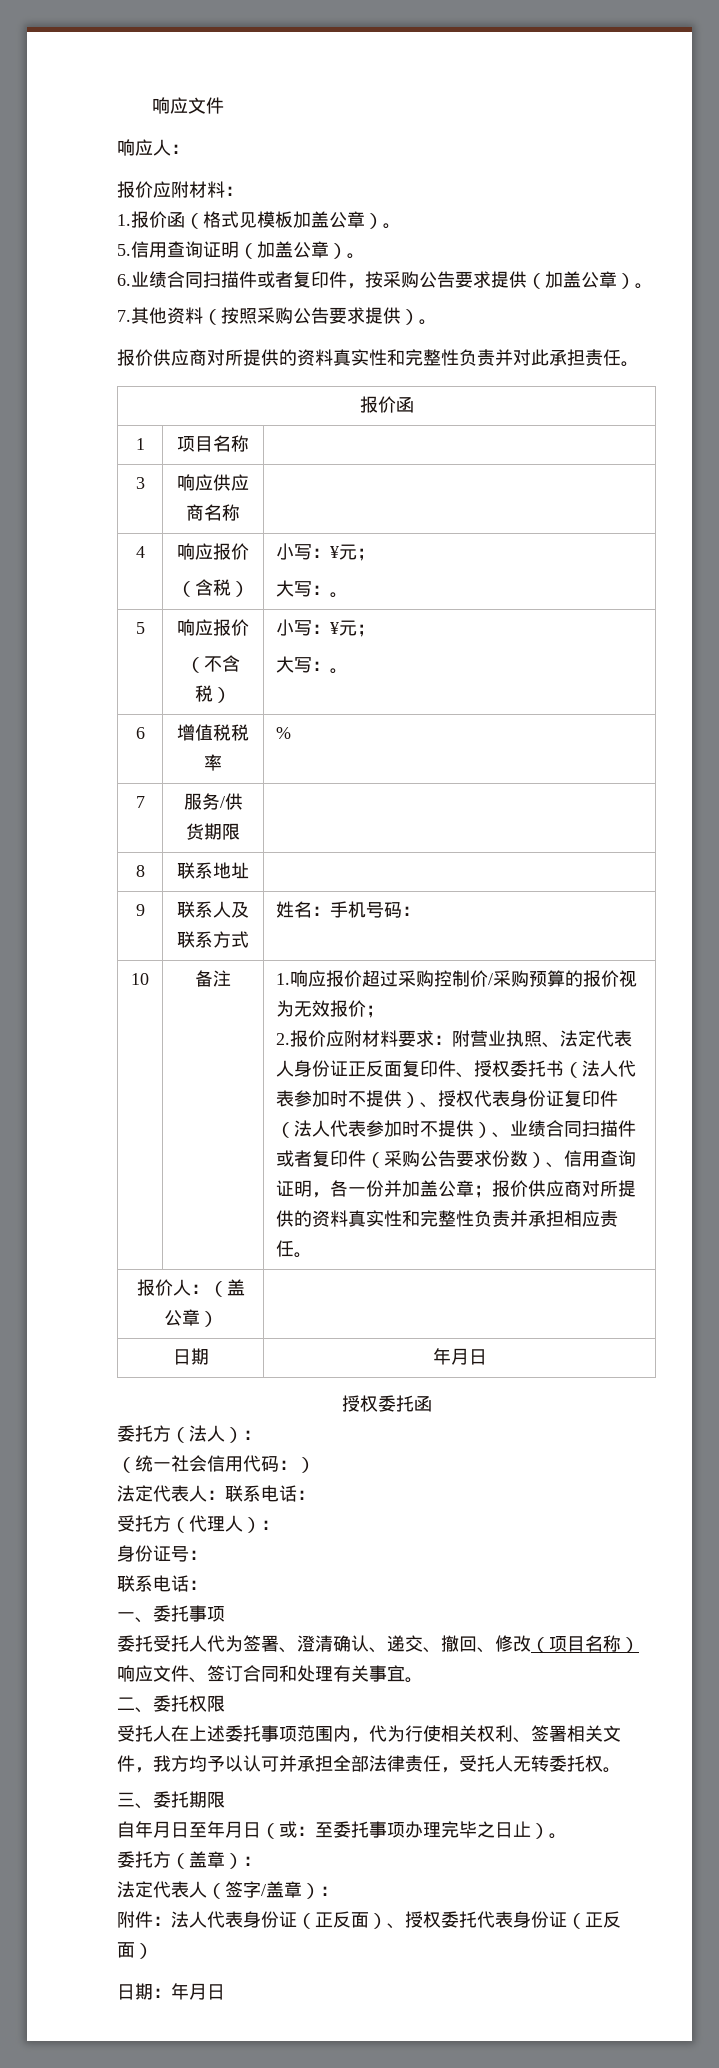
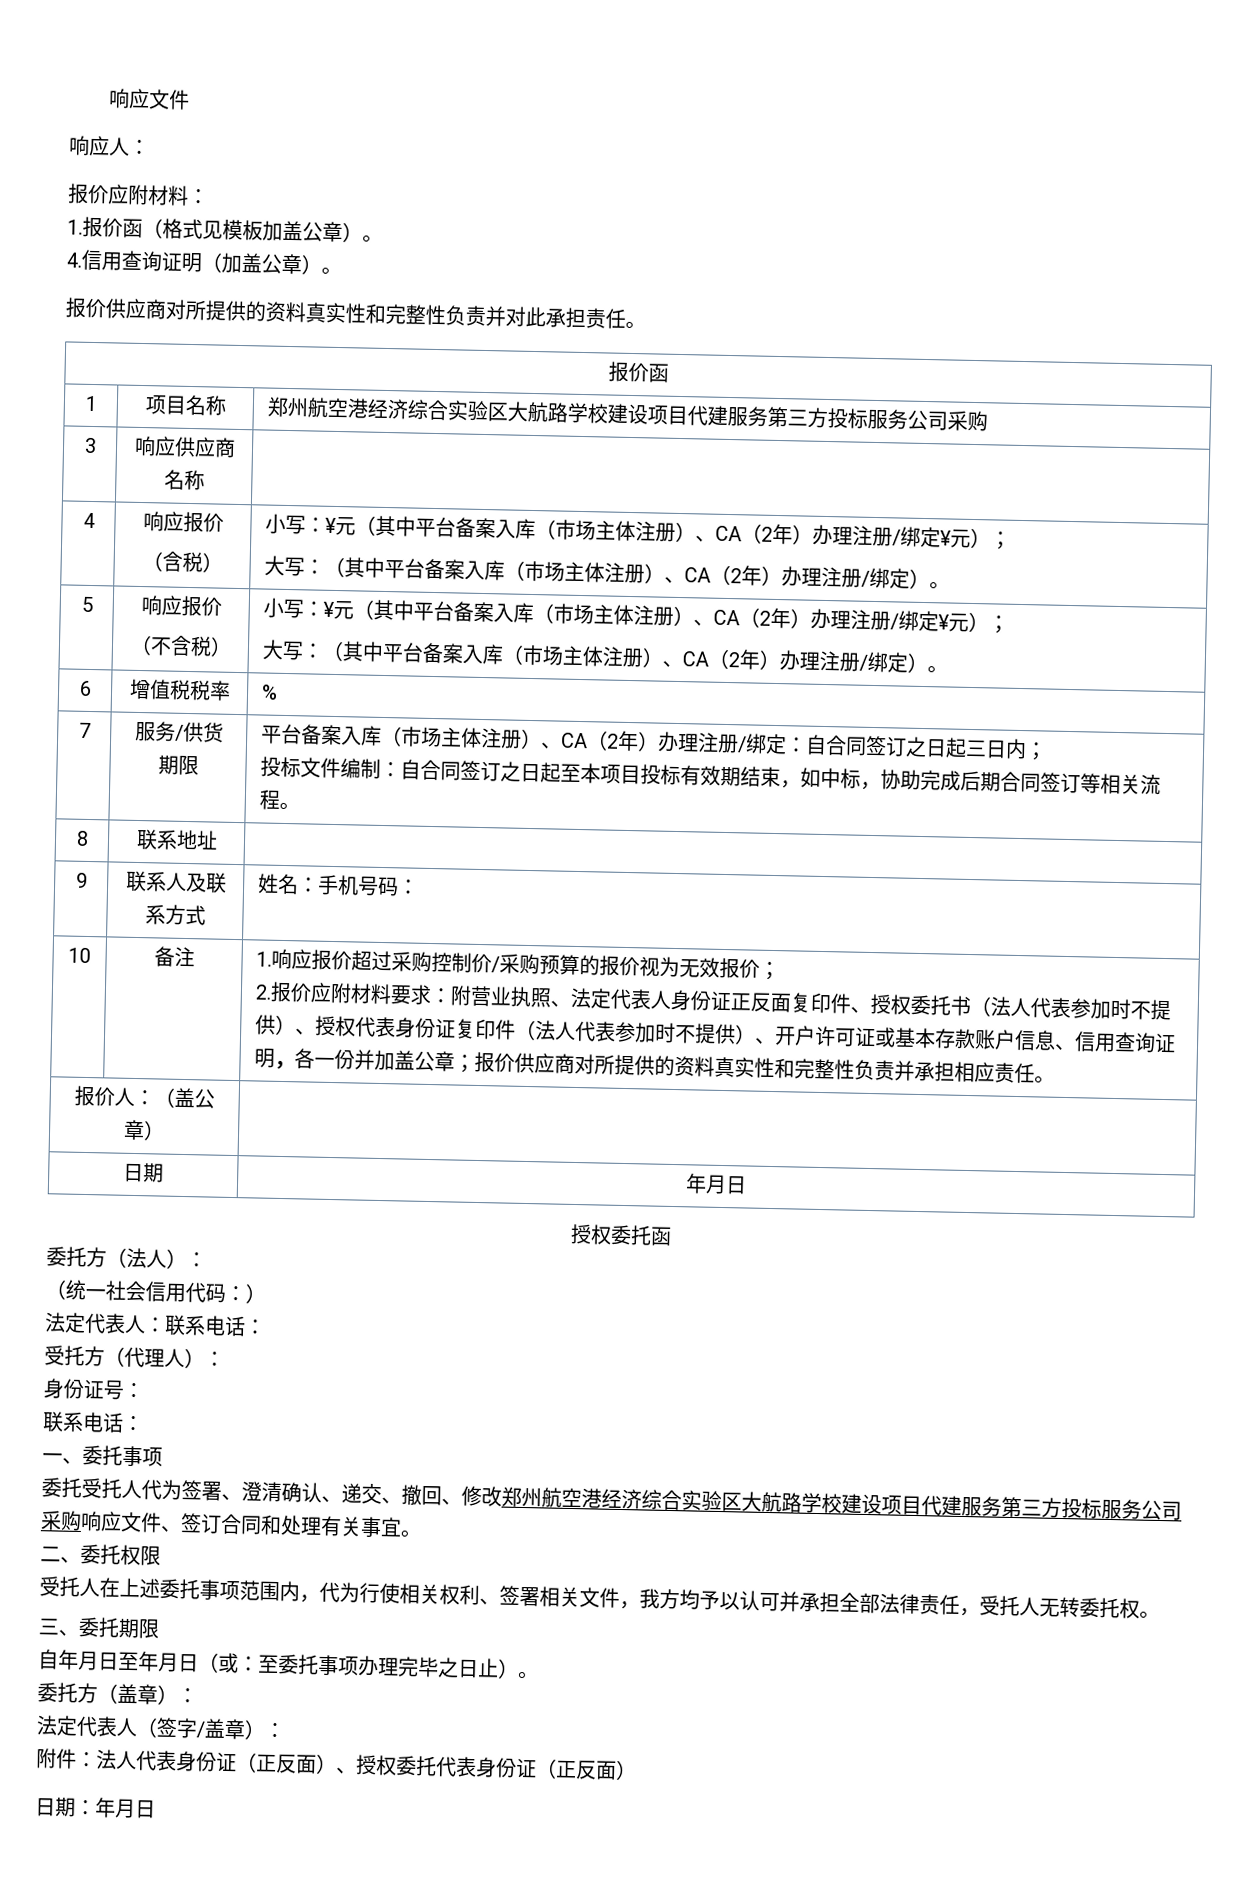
[117,244,131,256] 5. -> [66,252,83,268] 4.
[117,271,653,289] [117,307,437,325] // 6.业绩合同扫描件或者复印件，按采购公告要求提供（加盖公章）。 // 7.其他资料（按照采购公告要求提供）。 -> (342, 271) none
(249, 443) none -> [267,396,989,432] 郑州航空港经济综合实验区大航路学校建设项目代建服务第三方投标服务公司采购
[357,548,376,561] [276,580,331,597] ； // 大写： -> [355,515,1012,550] [264,555,931,590] （其中平台备案入库（市场主体注册）、CA（2年）办理注册/绑定¥元）； // 大写：（其中平台备案入库（市场主体注册）、CA（2年）办理注册/绑定）
[357,624,376,637] [276,656,331,673] ； // 大写： -> [353,599,1010,634] [262,639,930,674] （其中平台备案入库（市场主体注册）、CA（2年）办理注册/绑定¥元）； // 大写：（其中平台备案入库（市场主体注册）、CA（2年）办理注册/绑定）
(240, 831) none -> [261,723,1048,761] [260,756,1162,795] [259,789,301,811] 平台备案入库（市场主体注册）、CA（2年）办理注册/绑定：自合同签订之日起三日内； // 投标文件编制：自合同签订之日起至本项目投标有效期结束，如中标，协助完成后期合同签订等相关流程。
[510,1120,637,1137] [276,1150,547,1168] 业绩合同扫描件或者复印件（采购公告要求份数） -> [774,1025,1057,1051] 开户许可证或基本存款账户信息
[531,1635,639,1653] （项目名称） -> [501,1486,1182,1521] [40,1510,82,1531] 郑州航空港经济综合实验区大航路学校建设项目代建服务第三方投标服务公司采购

